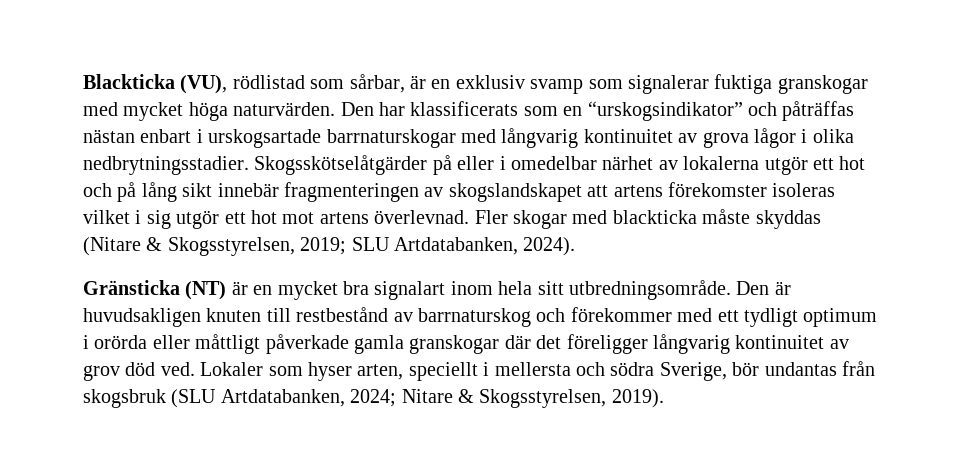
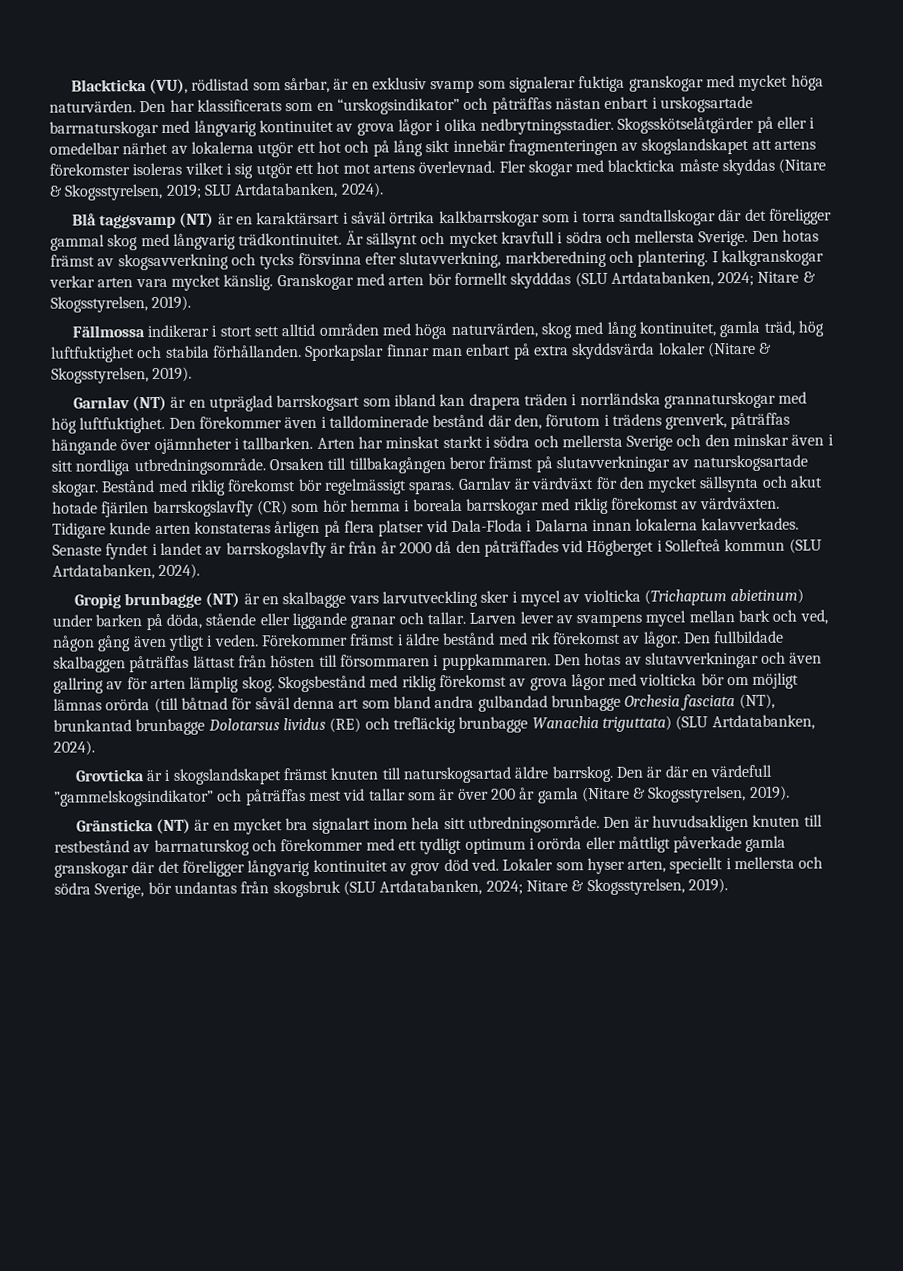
(576, 246) none -> [71,208,832,229] [50,229,820,251] [50,249,824,271] [49,271,816,291] [50,295,192,313] [71,320,824,340] [51,341,773,363] [51,366,193,384] [72,391,808,412] [51,412,791,434] [51,433,834,455] [51,454,808,476] [51,475,824,497] [52,496,781,518] [52,517,800,539] [52,538,822,560] [52,563,201,580] [73,588,805,609] [52,609,828,631] [52,630,785,652] [53,651,823,673] [53,672,800,694] [53,693,775,714] [53,714,815,736] [53,740,95,756] [74,764,773,785] [54,785,790,807] // Blå taggsvamp (NT) är en karaktärsart i såväl örtrika kalkbarrskogar som i torra sandtallskogar där det föreligger gammal skog med långvarig trädkontinuitet. Är sällsynt och mycket kravfull i södra och mellersta Sverige. Den hotas främst av skogsavverkning och tycks försvinna efter slutavverkning, markberedning och plantering. I kalkgranskogar verkar arten vara mycket känslig. Granskogar med arten bör formellt skydddas (SLU Artdatabanken, 2024; Nitare & Skogsstyrelsen, 2019). // Fällmossa indikerar i stort sett alltid områden med höga naturvärden, skog med lång kontinuitet, gamla träd, hög luftfuktighet och stabila förhållanden. Sporkapslar finnar man enbart på extra skyddsvärda lokaler (Nitare & Skogsstyrelsen, 2019). // Garnlav (NT) är en utpräglad barrskogsart som ibland kan drapera träden i norrländska grannaturskogar med hög luftfuktighet. Den förekommer även i talldominerade bestånd där den, förutom i trädens grenverk, påträffas hängande över ojämnheter i tallbarken. Arten har minskat starkt i södra och mellersta Sverige och den minskar även i sitt nordliga utbredningsområde. Orsaken till tillbakagången beror främst på slutavverkningar av naturskogsartade skogar. Bestånd med riklig förekomst bör regelmässigt sparas. Garnlav är värdväxt för den mycket sällsynta och akut hotade fjärilen barrskogslavfly (CR) som hör hemma i boreala barrskogar med riklig förekomst av värdväxten. Tidigare kunde arten konstateras årligen på flera platser vid Dala-Floda i Dalarna innan lokalerna kalavverkades. Senaste fyndet i landet av barrskogslavfly är från år 2000 då den påträffades vid Högberget i Sollefteå kommun (SLU Artdatabanken, 2024). // Gropig brunbagge (NT) är en skalbagge vars larvutveckling sker i mycel av violticka (Trichaptum abietinum) under barken på döda, stående eller liggande granar och tallar. Larven lever av svampens mycel mellan bark och ved, någon gång även ytligt i veden. Förekommer främst i äldre bestånd med rik förekomst av lågor. Den fullbildade skalbaggen påträffas lättast från hösten till försommaren i puppkammaren. Den hotas av slutavverkningar och även gallring av för arten lämplig skog. Skogsbestånd med riklig förekomst av grova lågor med violticka bör om möjligt lämnas orörda (till båtnad för såväl denna art som bland andra gulbandad brunbagge Orchesia fasciata (NT), brunkantad brunbagge Dolotarsus lividus (RE) och trefläckig brunbagge Wanachia triguttata) (SLU Artdatabanken, 2024). // Grovticka är i skogslandskapet främst knuten till naturskogsartad äldre barrskog. Den är där en värdefull ”gammelskogsindikator” och påträffas mest vid tallar som är över 200 år gamla (Nitare & Skogsstyrelsen, 2019).

